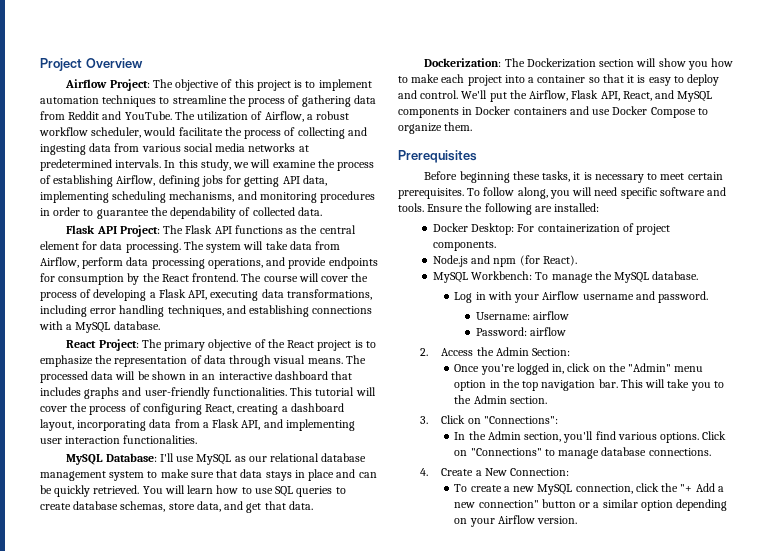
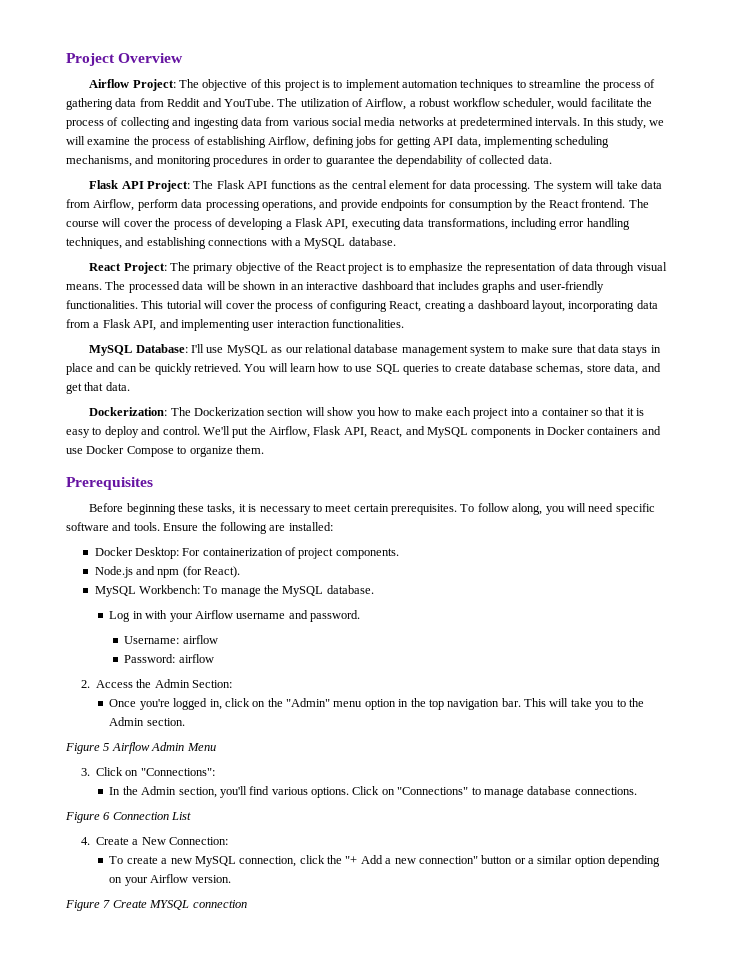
(547, 400) none -> [65,742,216,754] // Figure 5 Airflow Admin Menu
(711, 452) none -> [65,812,192,823] // Figure 6 Connection List
(578, 520) none -> [65,900,247,911] // Figure 7 Create MYSQL connection

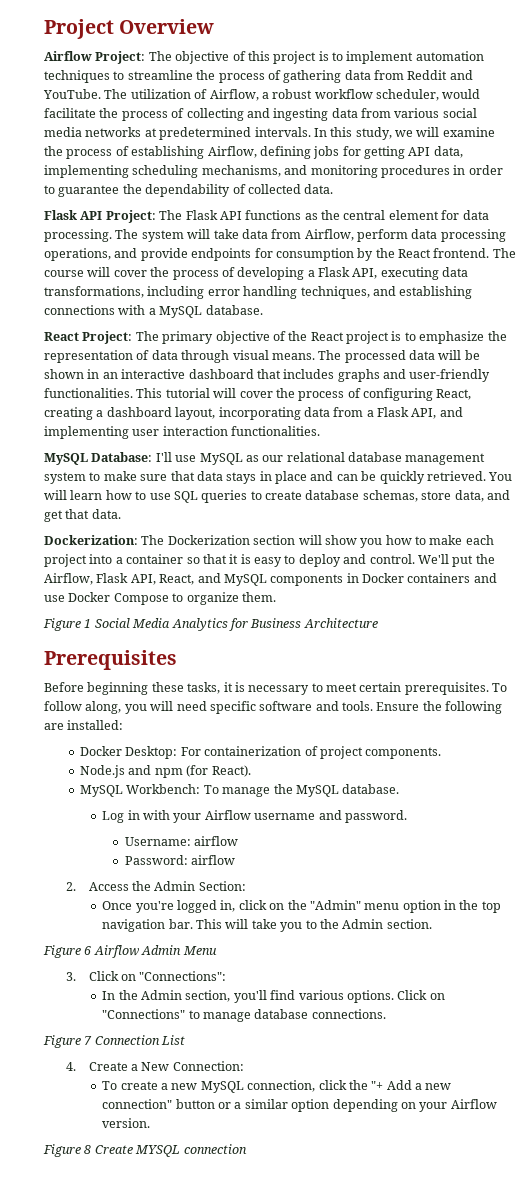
(264, 449) none -> [43,618,378,631] // Figure 1 Social Media Analytics for Business Architecture
[103,743,110,751] 5 -> [84,946,92,955] 6
[103,812,111,820] 6 -> [84,1036,93,1045] 7
[103,900,111,908] 7 -> [84,1145,92,1154] 8

